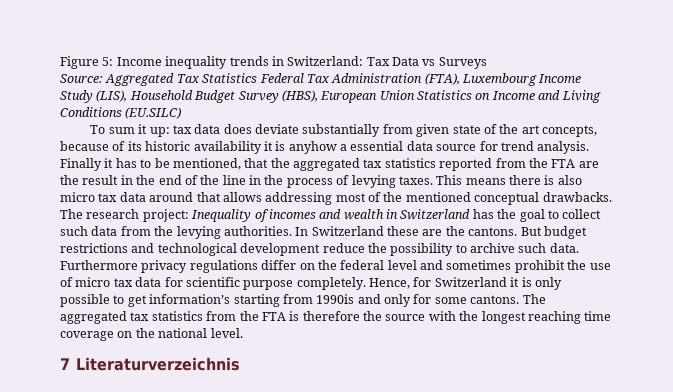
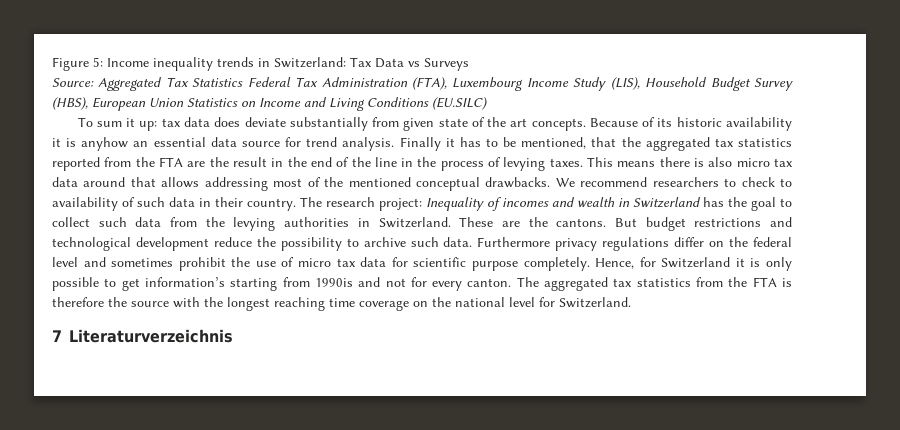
[542,125,598,137] [60,141,109,151] concepts, because -> [531,118,638,131] concepts. Because
[340,144,347,151] a -> [133,141,149,147] an
(612, 197) none -> [555,177,792,187] [52,197,296,211] We recommend researchers to check to availability of such data in their country.
[223,226,419,236] authorities. In Switzerland these -> [284,217,494,228] authorities in Switzerland. These
[384,294,520,307] only for some cantons. -> [385,277,512,291] not for every canton.
[210,328,243,338] level. -> [509,297,631,308] level for Switzerland.

